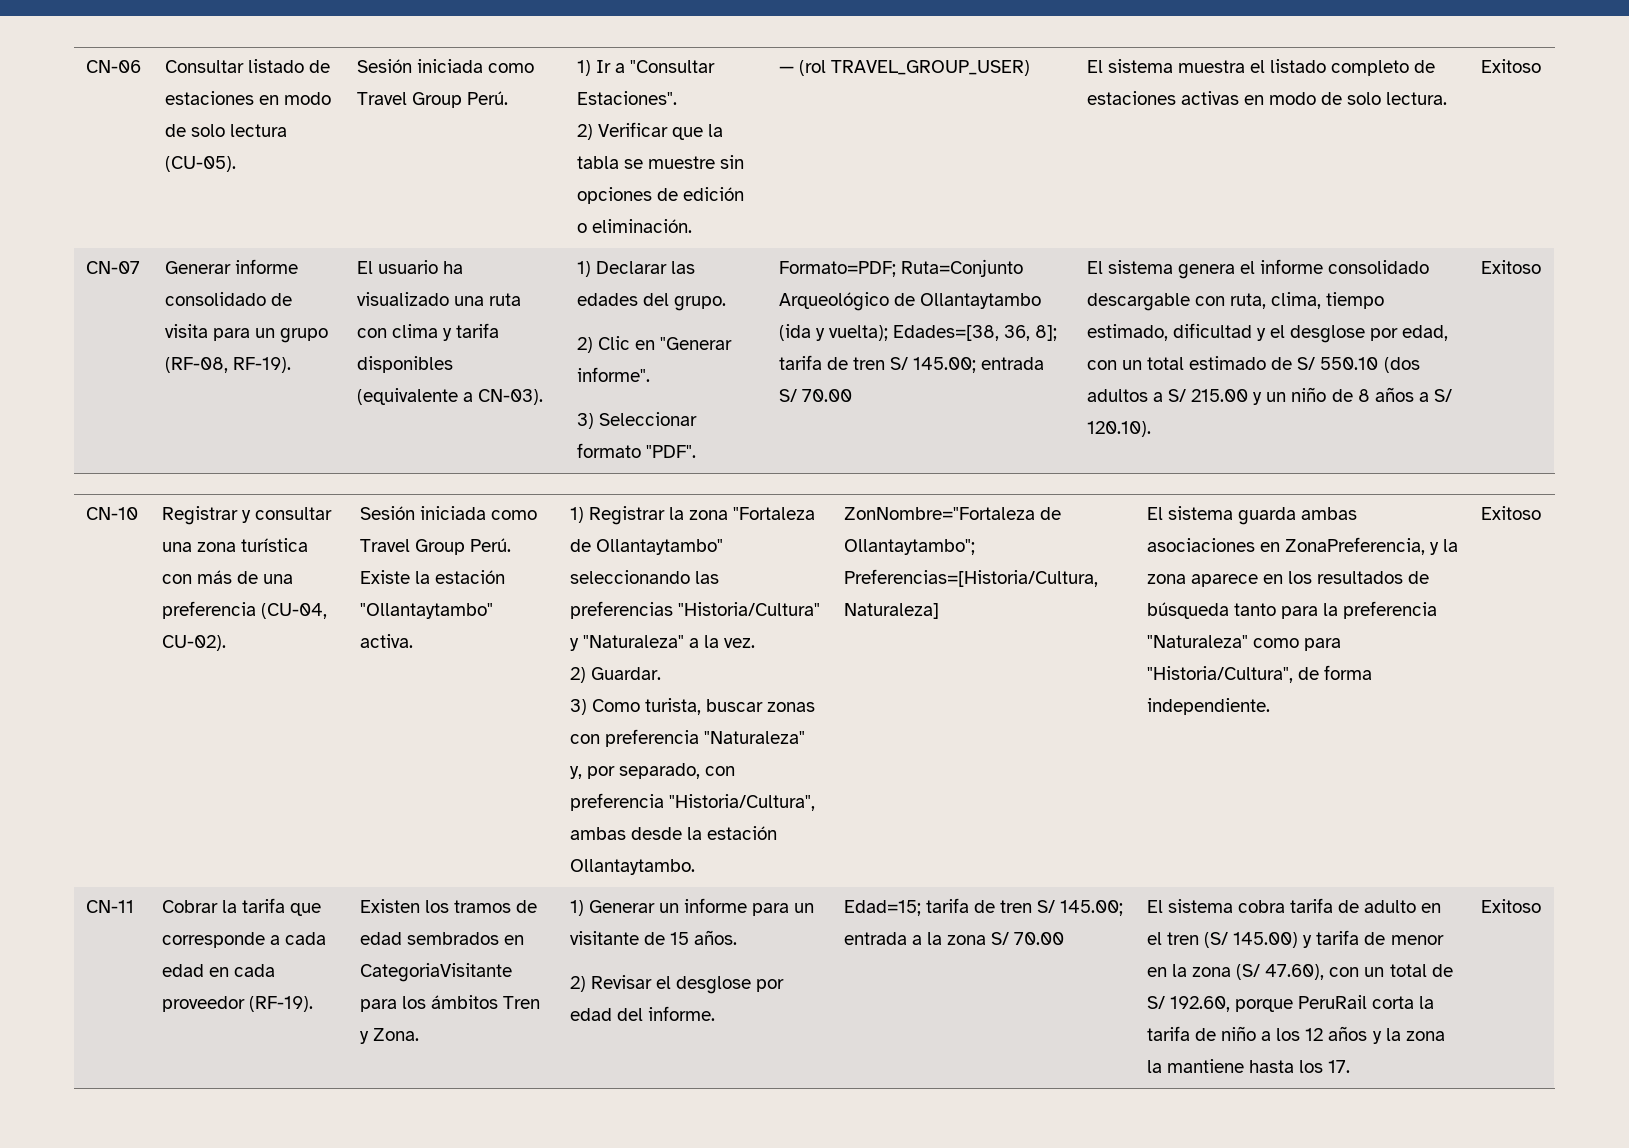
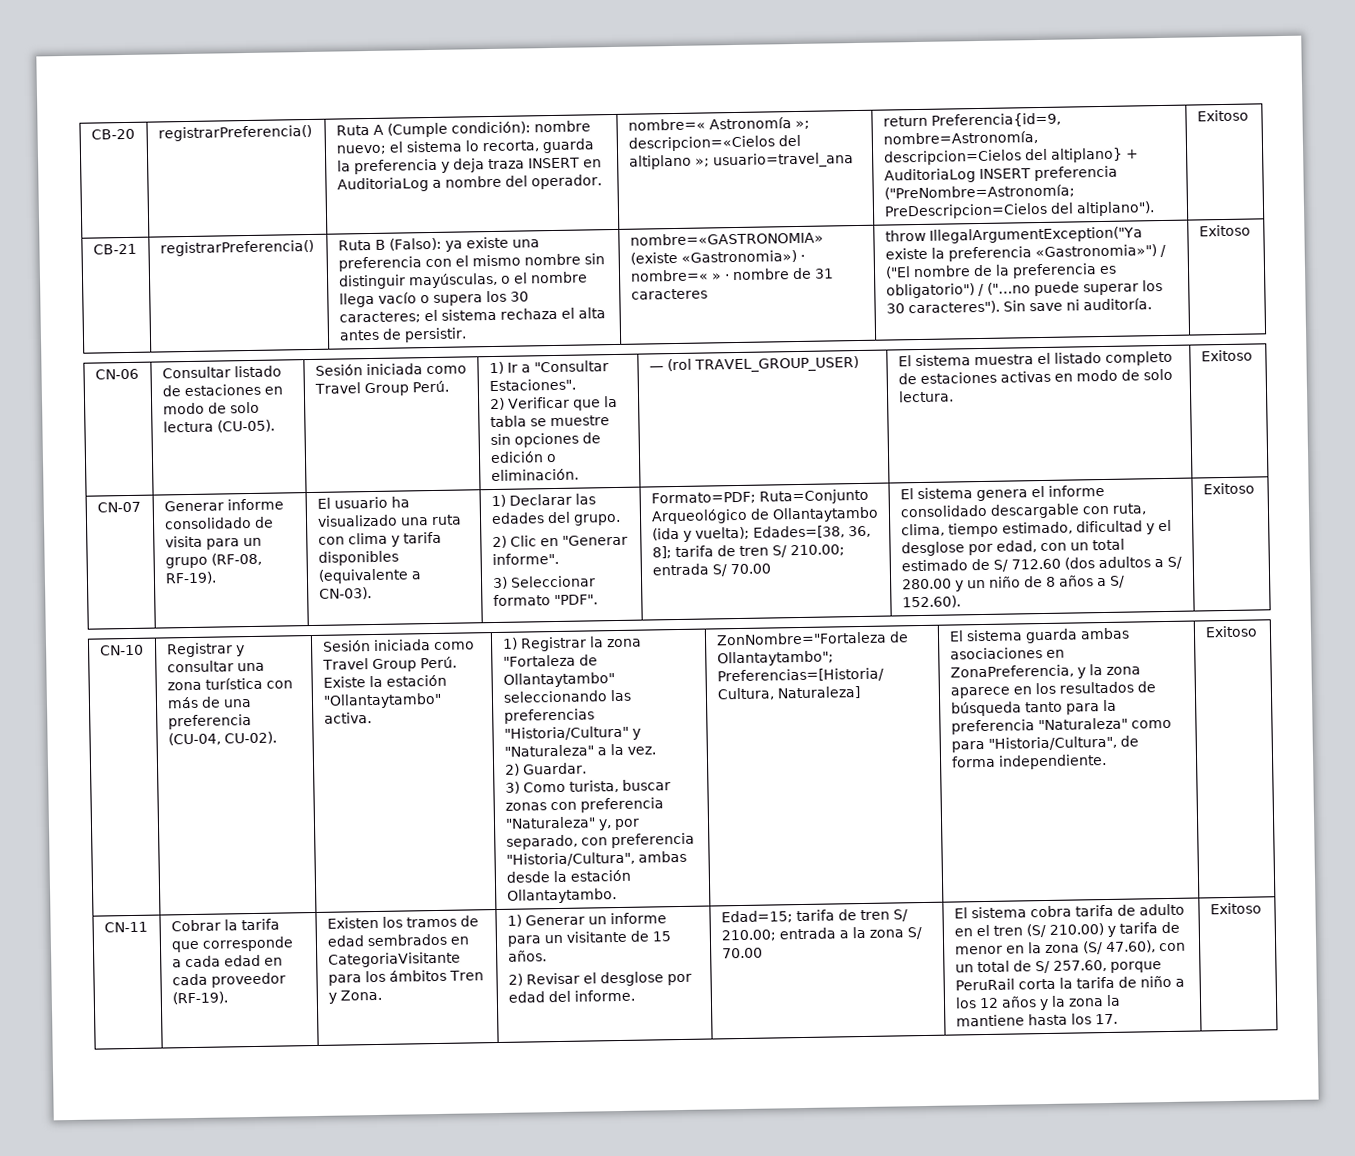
(85, 66) none -> [90,128,135,140] [157,124,312,142] [335,120,591,138] [335,138,595,155] [336,157,602,175] [336,174,602,193] [627,117,810,131] [627,134,801,152] [628,152,854,170] [882,112,1061,128] [882,131,1038,146] [883,147,1139,166] [883,165,1118,184] [883,184,1075,200] [883,201,1155,220] [1196,109,1249,122] [92,243,137,255] [159,239,314,257] [337,236,540,252] [337,253,605,272] [337,271,588,290] [338,290,529,308] [338,307,606,324] [338,327,467,343] [629,231,824,246] [629,250,805,265] [629,267,834,282] [630,288,708,300] [884,226,1143,244] [884,244,1166,262] [884,263,1117,279] [885,280,1163,299] [885,298,1152,315] [1198,224,1251,237] CB-20 | registrarPreferencia() | Ruta A (Cumple condición): nombre nuevo; el sistema lo recorta, guarda la preferencia y deja traza INSERT en AuditoriaLog a nombre del operador. | nombre=« Astronomía »; descripcion=«Cielos del altiplano »; usuario=travel_ana | return Preferencia{id=9, nombre=Astronomía, descripcion=Cielos del altiplano} + AuditoriaLog INSERT preferencia ("PreNombre=Astronomía; PreDescripcion=Cielos del altiplano"). | Exitoso // CB-21 | registrarPreferencia() | Ruta B (Falso): ya existe una preferencia con el mismo nombre sin distinguir mayúsculas, o el nombre llega vacío o supera los 30 caracteres; el sistema rechaza el alta antes de persistir. | nombre=«GASTRONOMIA» (existe «Gastronomia») · nombre=« » · nombre de 31 caracteres | throw IllegalArgumentException("Ya existe la preferencia «Gastronomia»") / ("El nombre de la preferencia es obligatorio") / ("…no puede superar los 30 caracteres"). Sin save ni auditoría. | Exitoso //
[913,357,977,373] 145.00; -> [789,544,845,557] 210.00;
[1320,357,1379,370] 550.10 -> [1010,558,1061,570] 712.60
[1191,389,1249,402] 215.00 -> [901,578,952,590] 280.00
[1086,421,1151,437] 120.10). -> [901,595,961,609] 152.60).
[1060,900,1124,916] 145.00; -> [720,929,776,942] 210.00;
[1233,932,1299,948] 145.00) -> [1048,923,1104,936] 210.00)
[1169,996,1230,1012] 192.60, -> [1052,960,1107,972] 257.60,

